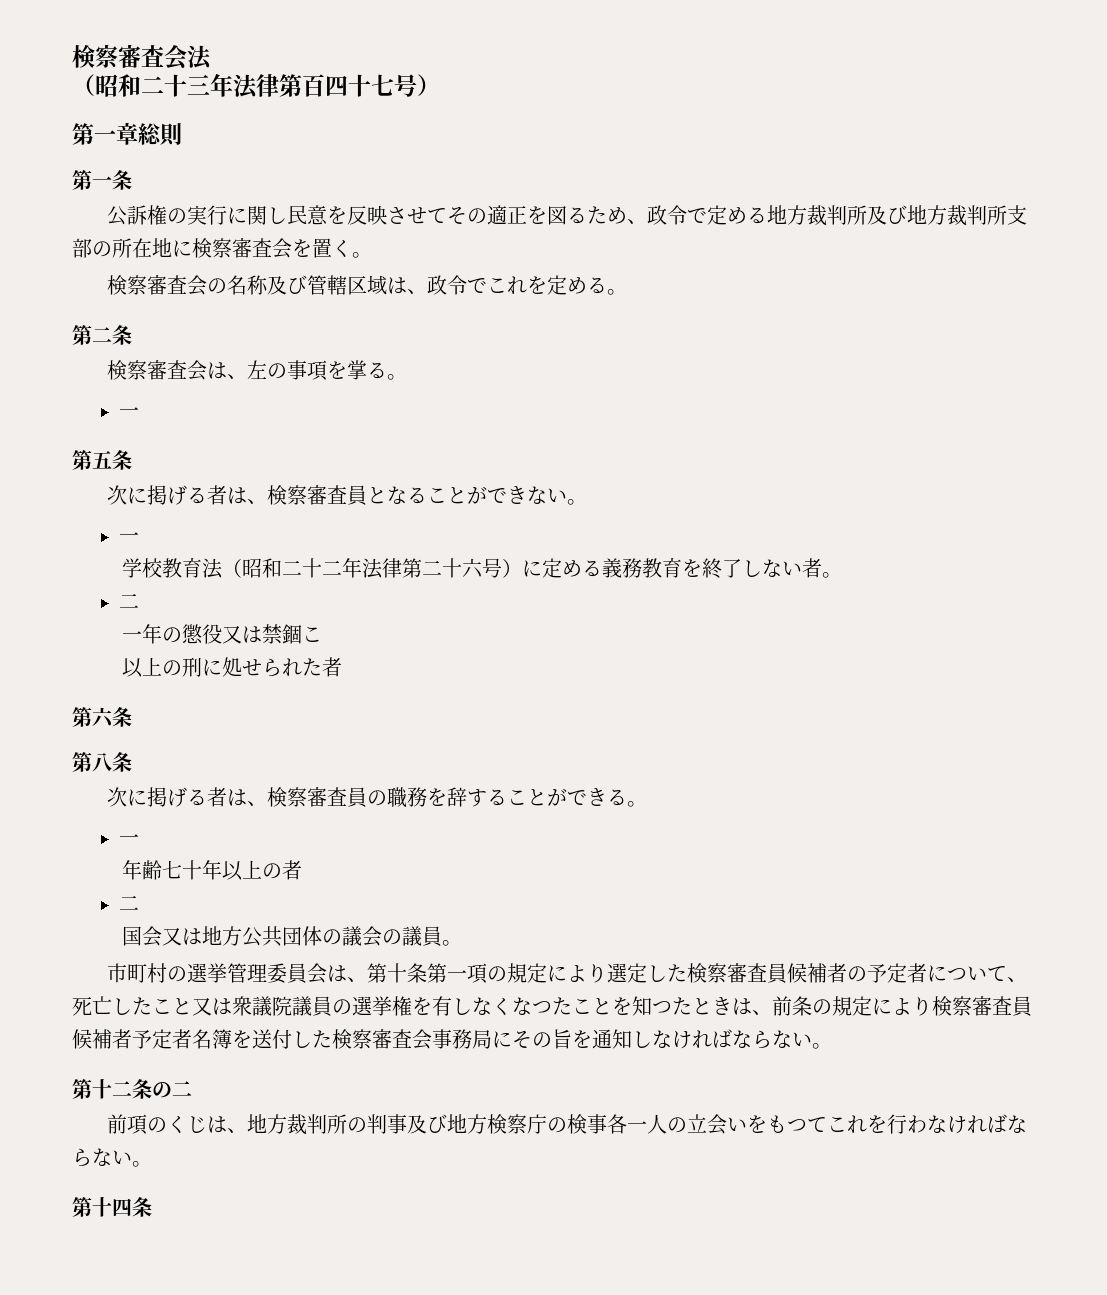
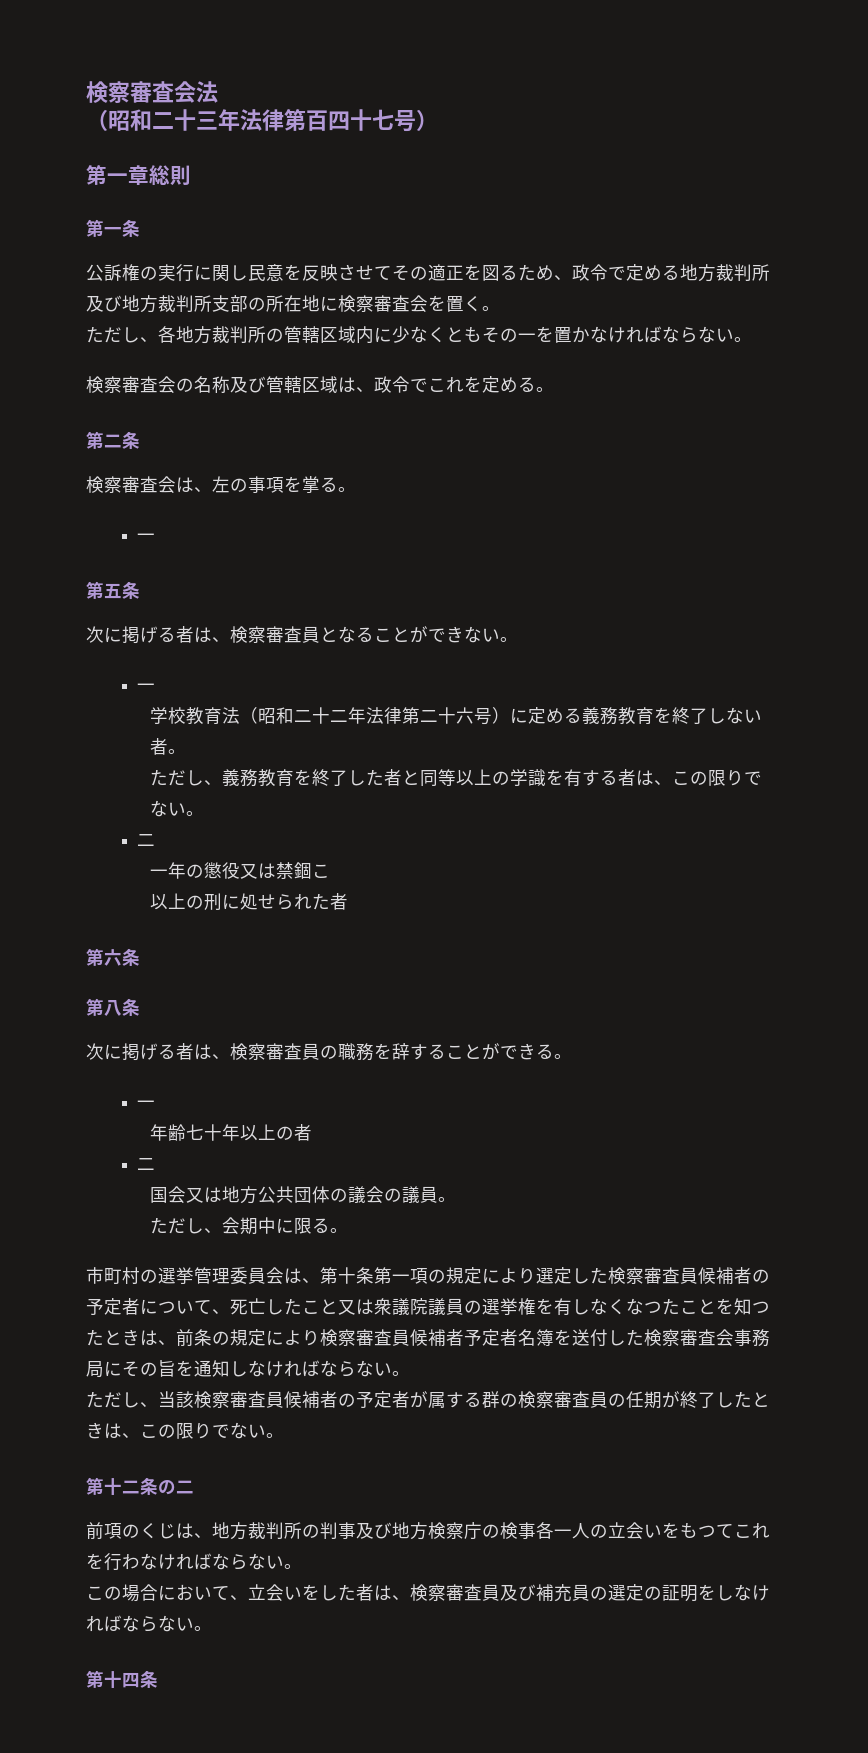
(372, 255) none -> [86,326,752,344] // ただし、各地方裁判所の管轄区域内に少なくともその一を置かなければならない。
(843, 575) none -> [150,769,763,787] [150,800,205,817] // ただし、義務教育を終了した者と同等以上の学識を有する者は、この限りでない。
(463, 943) none -> [150,1217,349,1235] // ただし、会期中に限る。
(832, 1046) none -> [86,1391,770,1409] [86,1422,284,1439] // ただし、当該検察審査員候補者の予定者が属する群の検察審査員の任期が終了したときは、この限りでない。
(152, 1164) none -> [86,1584,770,1602] [86,1615,212,1632] // この場合において、立会いをした者は、検察審査員及び補充員の選定の証明をしなければならない。

